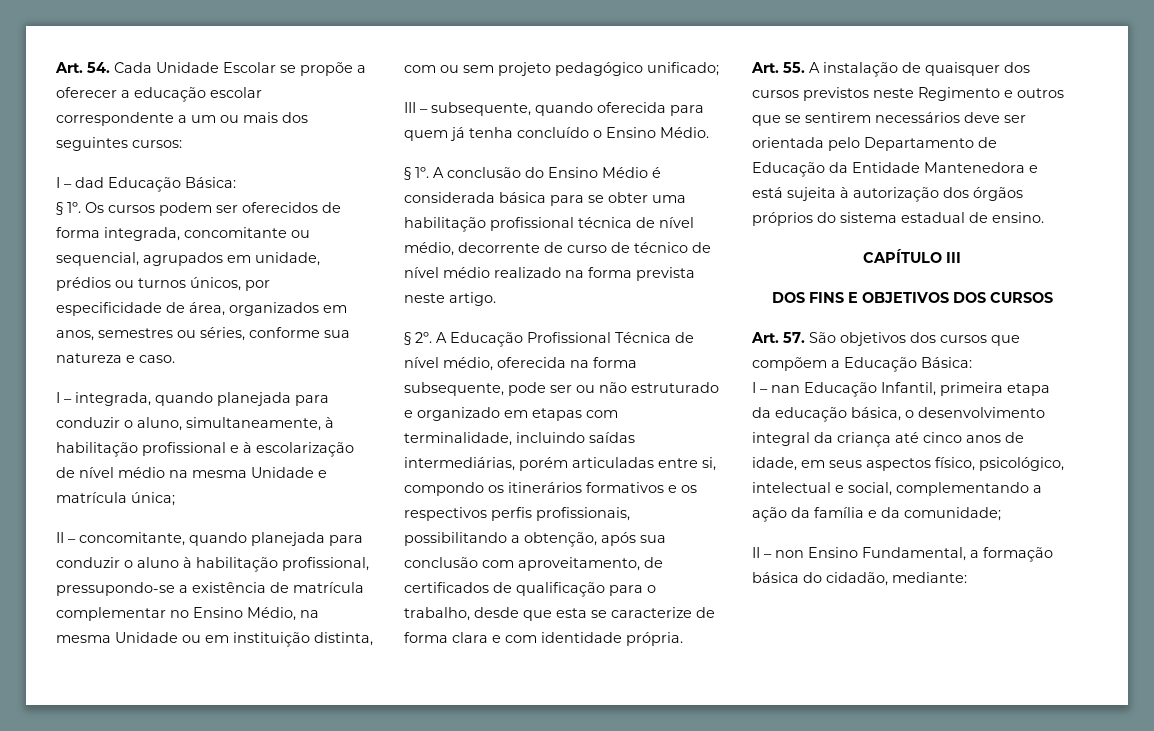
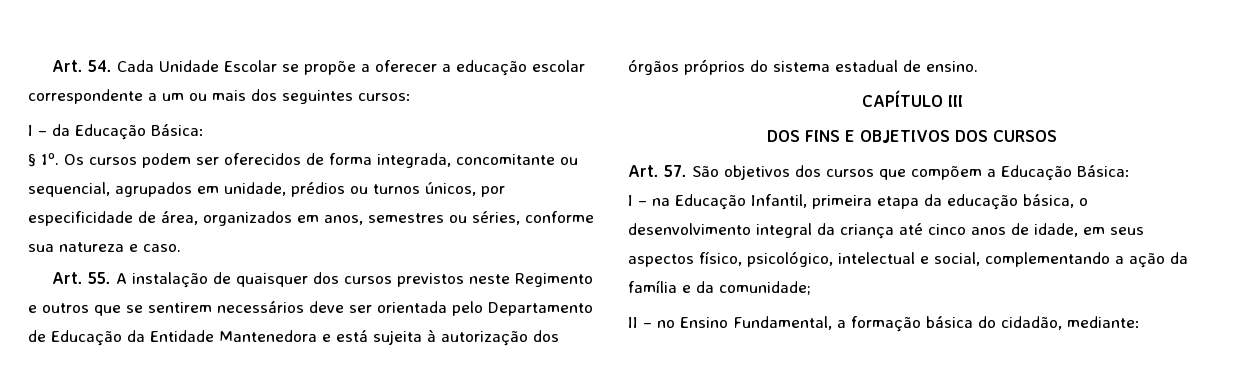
[75,177,104,188] dad -> [52,124,70,136] da
[56,392,329,406] [56,417,334,431] [56,442,354,457] [56,467,327,478] [56,492,175,506] [56,532,363,546] [56,557,369,572] [56,582,364,596] [56,607,319,621] [56,632,373,647] [404,62,719,76] [404,102,704,116] [404,127,709,141] [404,167,661,180] [404,192,686,206] [404,217,694,232] [404,242,711,256] [404,267,695,281] [404,292,496,306] [404,332,694,347] [404,357,637,371] [404,382,719,396] [404,407,618,421] [404,432,635,446] [404,457,716,471] [404,482,697,496] [404,507,630,521] [404,532,666,547] [404,557,663,571] [404,582,656,597] [404,607,715,621] [404,632,683,646] // I – integrada, quando planejada para conduzir o aluno, simultaneamente, à habilitação profissional e à escolarização de nível médio na mesma Unidade e matrícula única; // II – concomitante, quando planejada para conduzir o aluno à habilitação profissional, pressupondo-se a existência de matrícula complementar no Ensino Médio, na mesma Unidade ou em instituição distinta, com ou sem projeto pedagógico unificado; // III – subsequente, quando oferecida para quem já tenha concluído o Ensino Médio. // § 1º. A conclusão do Ensino Médio é considerada básica para se obter uma habilitação profissional técnica de nível médio, decorrente de curso de técnico de nível médio realizado na forma prevista neste artigo. // § 2º. A Educação Profissional Técnica de nível médio, oferecida na forma subsequente, pode ser ou não estruturado e organizado em etapas com terminalidade, incluindo saídas intermediárias, porém articuladas entre si, compondo os itinerários formativos e os respectivos perfis profissionais, possibilitando a obtenção, após sua conclusão com aproveitamento, de certificados de qualificação para o trabalho, desde que esta se caracterize de forma clara e com identidade própria. -> (181, 248) none
[771,385,800,393] nan -> [652,198,670,206] na
[775,550,804,558] non -> [657,320,675,328] no

